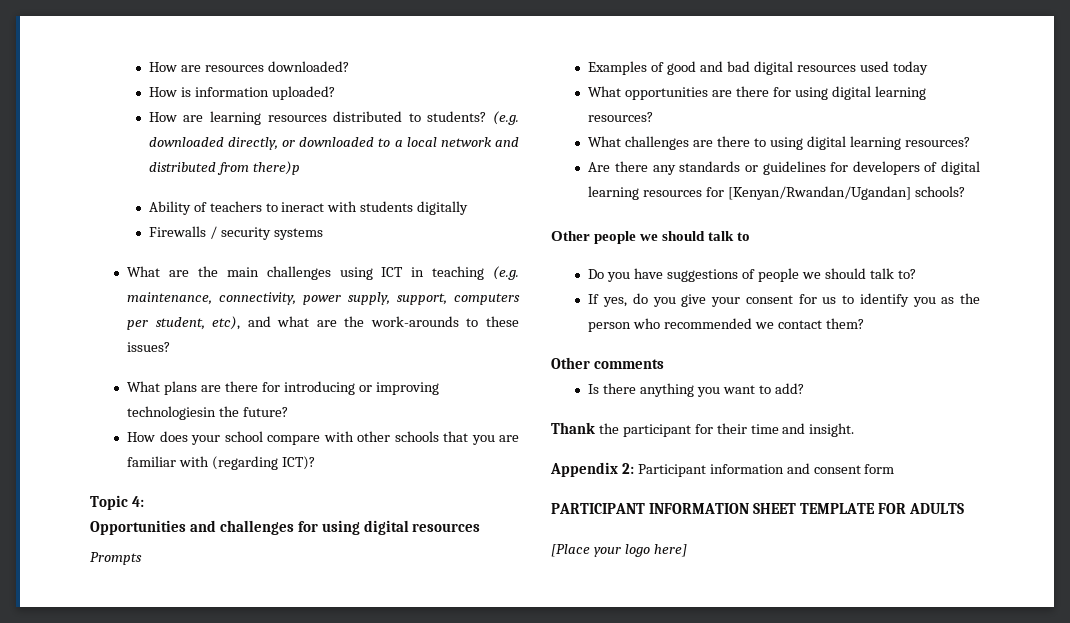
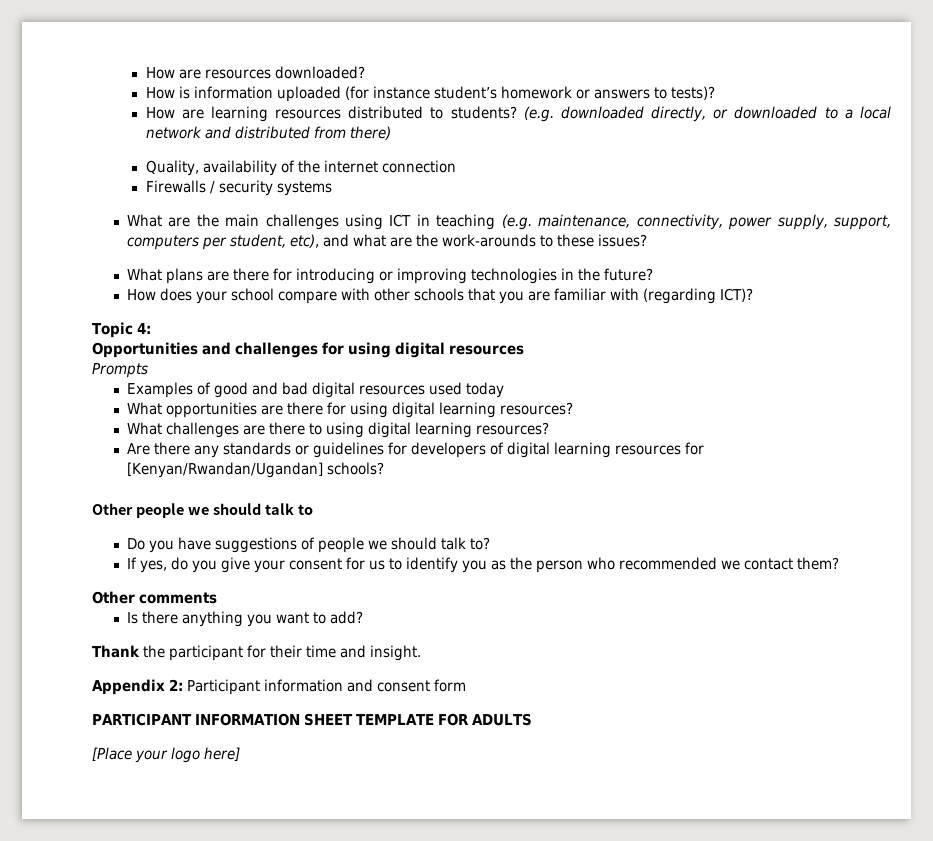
[271,86,335,100] uploaded? -> [276,86,715,102] uploaded (for instance student’s homework or answers to tests)?
[252,161,300,175] [148,201,469,215] there)p // Ability of teachers to ineract with students digitally -> [349,126,391,140] [145,160,456,176] there) // Quality, availability of the internet connection
[127,406,217,420] technologiesin -> [470,268,574,284] technologies in

